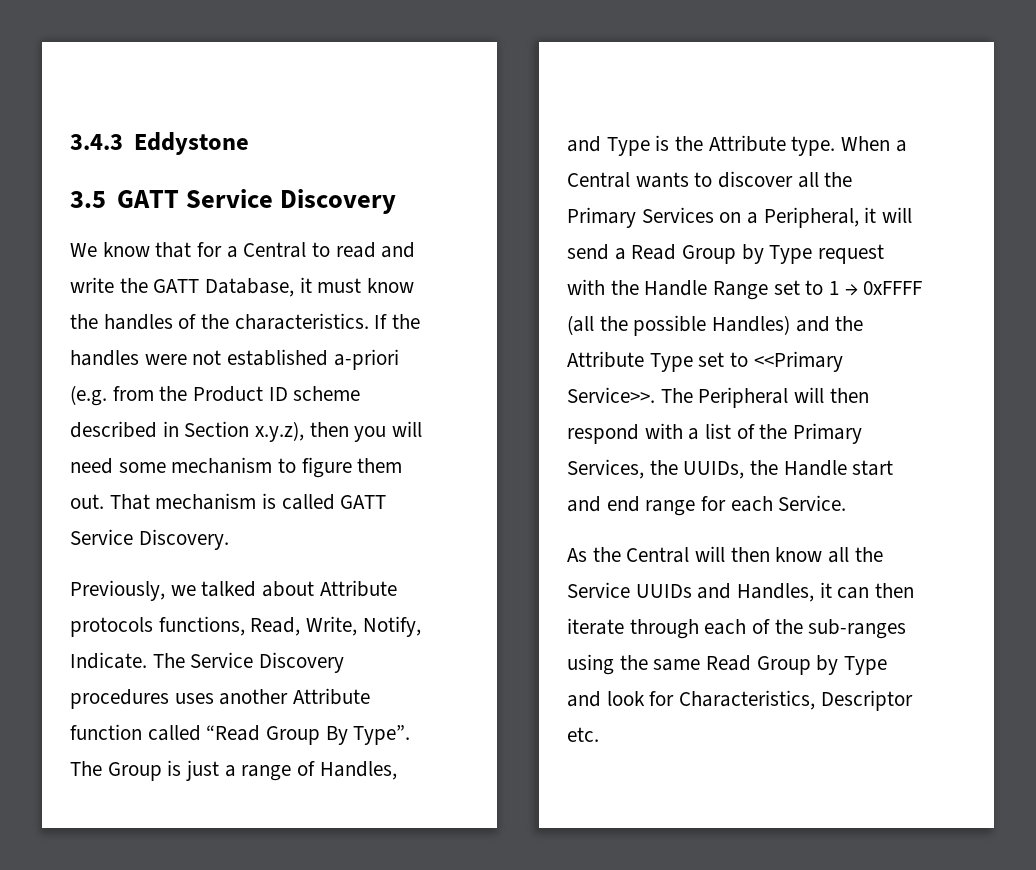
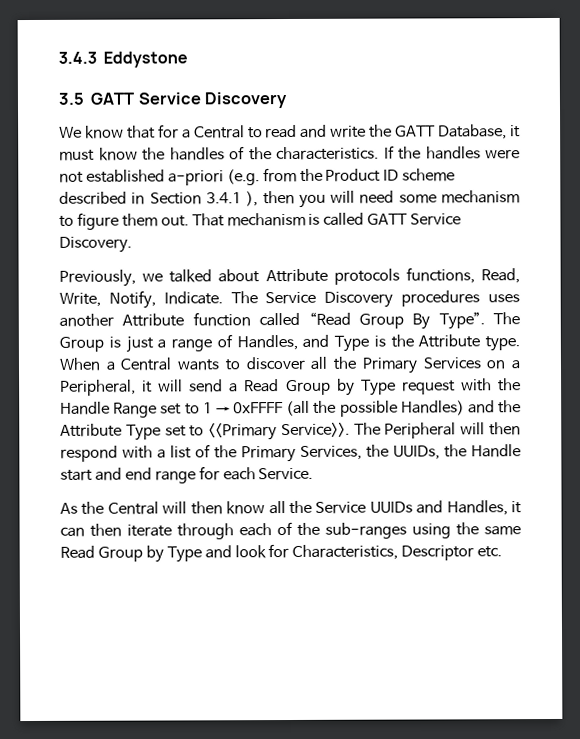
[255,421,305,442] x.y.z), -> [205,191,259,207] 3.4.1 ),

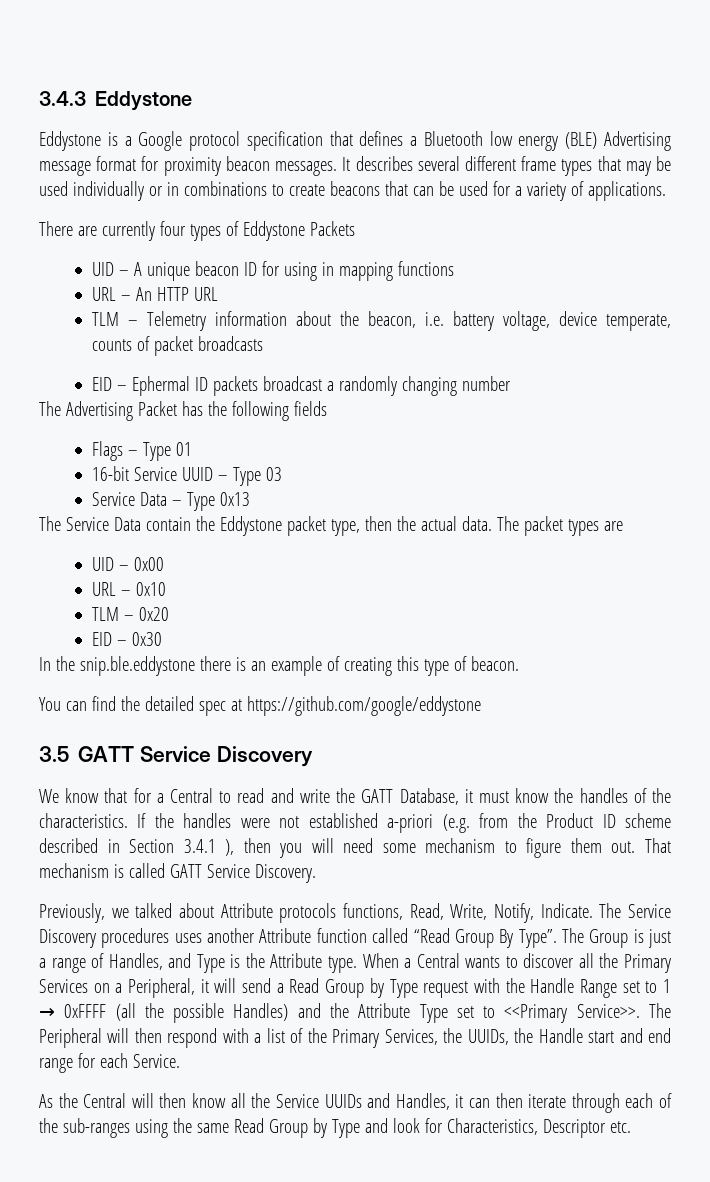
(189, 59) none -> [39,131,671,151] [39,156,671,176] [39,181,666,201] [39,221,355,241] [92,261,455,281] [92,287,219,301] [92,311,671,331] [92,336,264,356] [92,376,512,396] [39,401,327,421] [92,441,193,461] [92,466,283,486] [92,492,251,511] [39,516,623,536] [92,557,165,571] [92,582,167,596] [92,607,170,621] [92,632,163,646] [39,656,519,676] [39,696,481,716] // Eddystone is a Google protocol specification that defines a Bluetooth low energy (BLE) Advertising message format for proximity beacon messages. It describes several different frame types that may be used individually or in combinations to create beacons that can be used for a variety of applications. // There are currently four types of Eddystone Packets // UID – A unique beacon ID for using in mapping functions // URL – An HTTP URL // TLM – Telemetry information about the beacon, i.e. battery voltage, device temperate, counts of packet broadcasts // EID – Ephermal ID packets broadcast a randomly changing number // The Advertising Packet has the following fields // Flags – Type 01 // 16-bit Service UUID – Type 03 // Service Data – Type 0x13 // The Service Data contain the Eddystone packet type, then the actual data. The packet types are // UID – 0x00 // URL – 0x10 // TLM – 0x20 // EID – 0x30 // In the snip.ble.eddystone there is an example of creating this type of beacon. // You can find the detailed spec at https://github.com/google/eddystone

